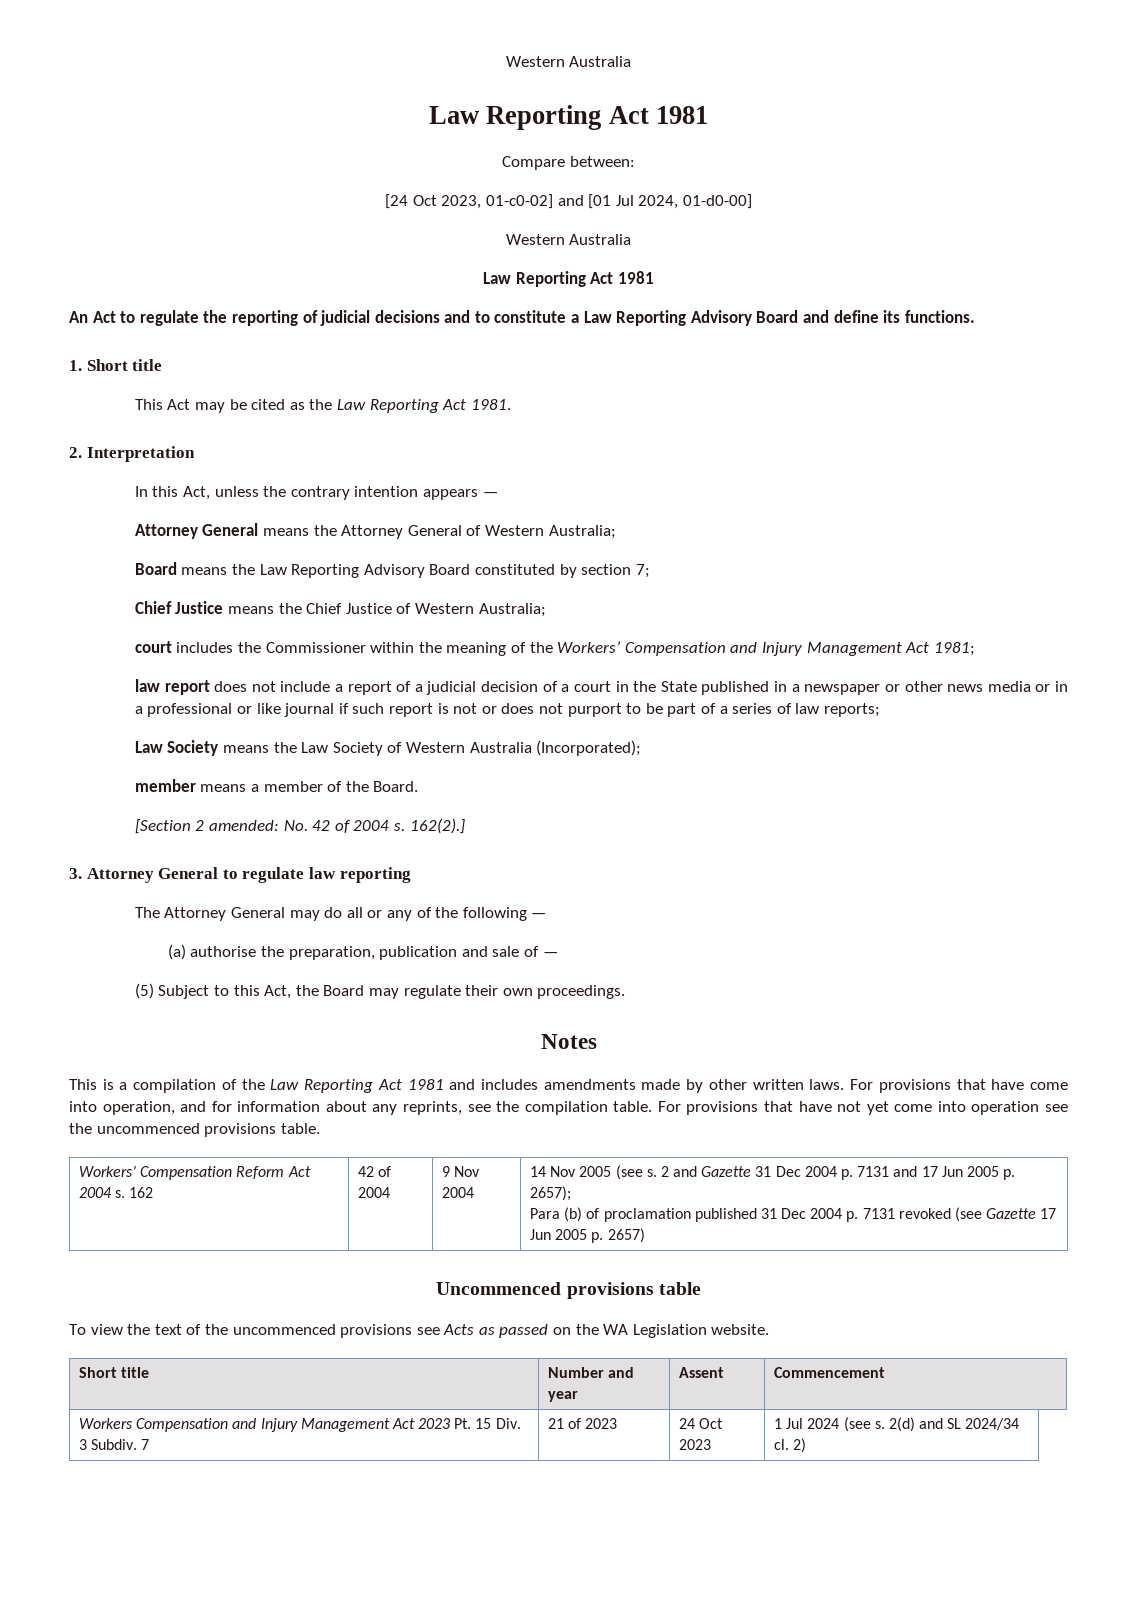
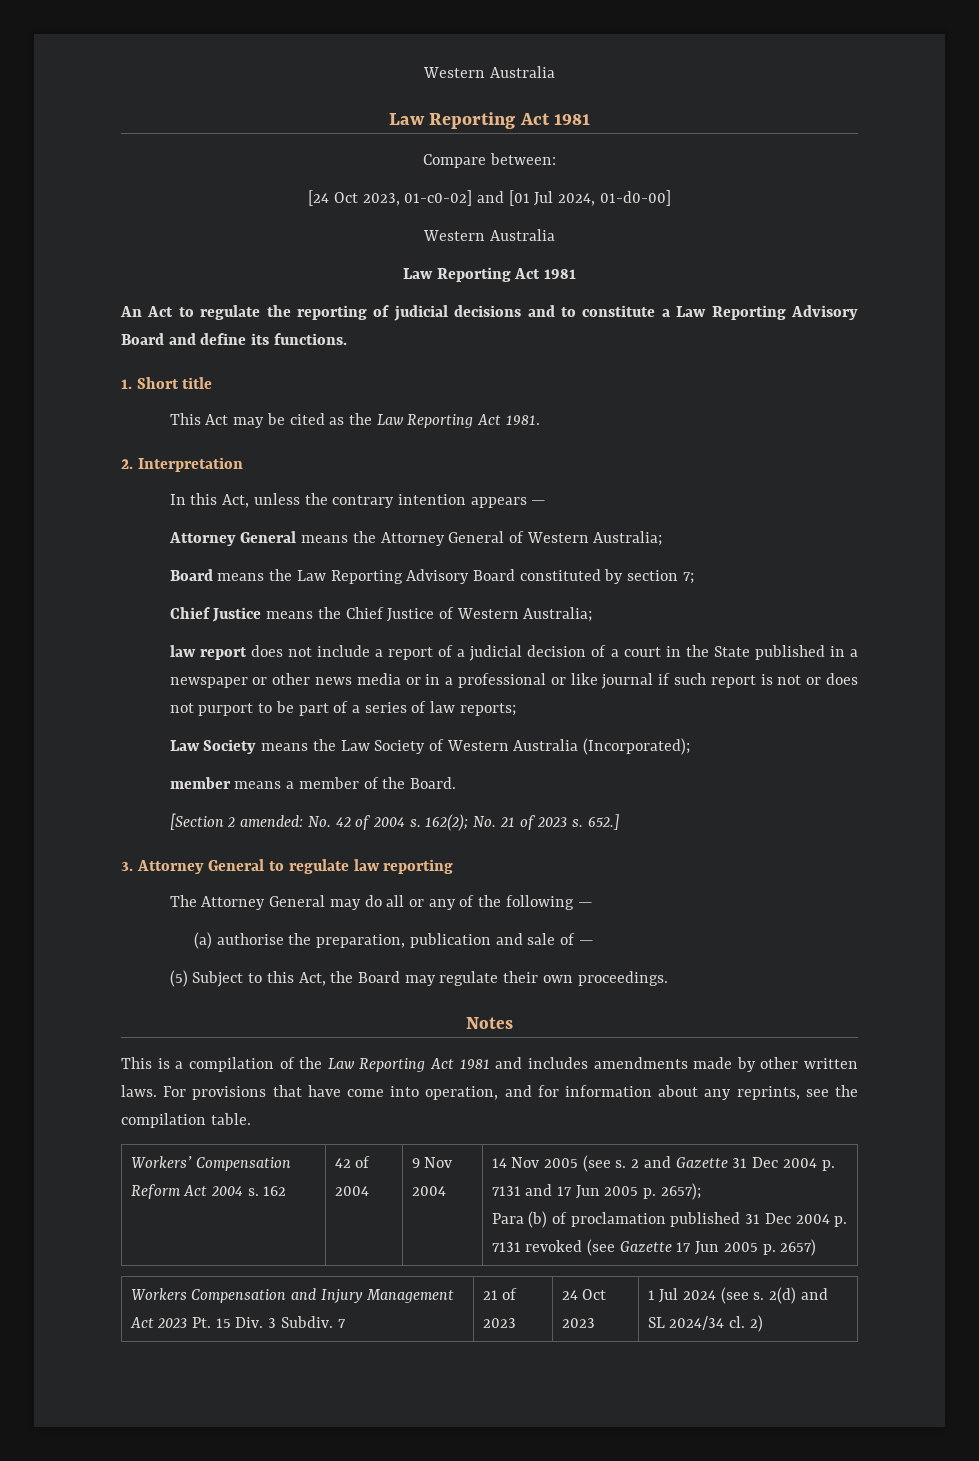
[134,641,975,656] // court includes the Commissioner within the meaning of the Workers’ Compensation and Injury Management Act 1981; -> (593, 614) none
[409,818,465,834] 162(2).] -> [425,814,619,831] 162(2); No. 21 of 2023 s. 652.]
[657,1101,1068,1115] [69,1123,320,1137] For provisions that have not yet come into operation see the uncommenced provisions table. -> (251, 1119) none
[436,1282,701,1299] [69,1324,770,1338] [78,1367,150,1378] [547,1367,635,1378] [547,1391,578,1402] [678,1367,724,1378] [773,1367,885,1378] // Uncommenced provisions table // To view the text of the uncommenced provisions see Acts as passed on the WA Legislation website. // Short title | Number and year | Assent | Commencement -> (817, 1247) none

